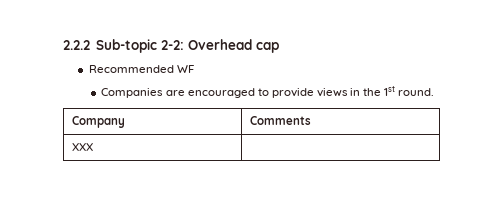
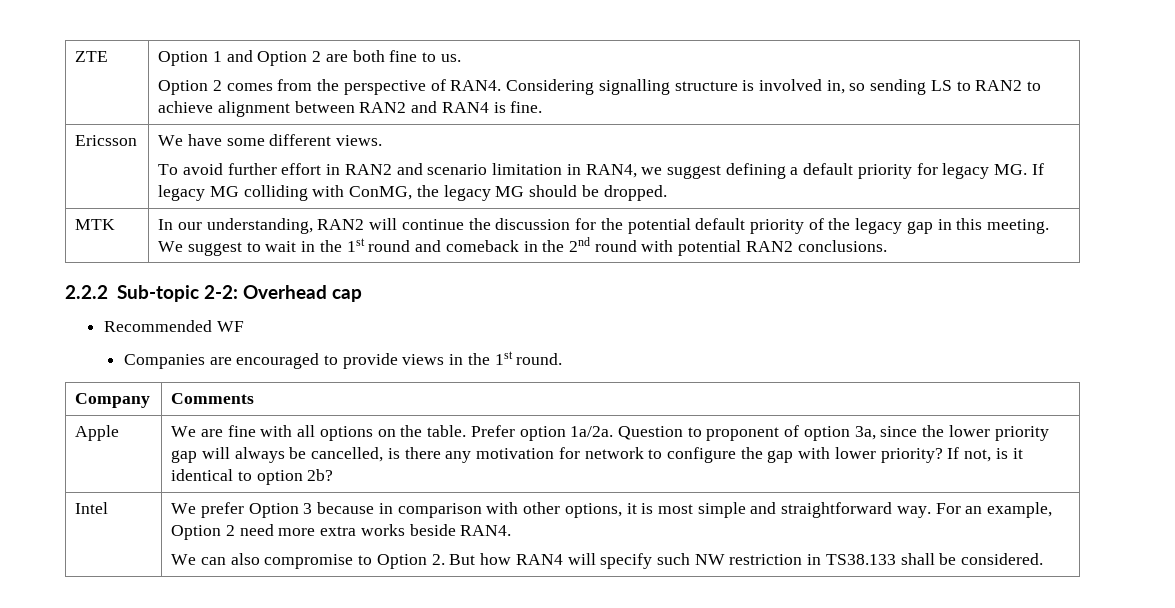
(63, 45) none -> [75,51,109,62] [158,50,461,66] [158,79,1042,95] [158,101,543,117] [75,135,138,146] [158,134,383,146] [158,163,1044,179] [158,185,667,201] [75,219,116,230] [158,218,1050,234] [158,237,887,256] ZTE | Option 1 and Option 2 are both fine to us. // Option 2 comes from the perspective of RAN4. Considering signalling structure is involved in, so sending LS to RAN2 to achieve alignment between RAN2 and RAN4 is fine. // Ericsson | We have some different views. // To avoid further effort in RAN2 and scenario limitation in RAN4, we suggest defining a default priority for legacy MG. If legacy MG colliding with ConMG, the legacy MG should be dropped. // MTK | In our understanding, RAN2 will continue the discussion for the potential default priority of the legacy gap in this meeting. We suggest to wait in the 1st round and comeback in the 2nd round with potential RAN2 conclusions. //
[72,143,94,151] XXX | -> [75,425,120,441] [171,425,1049,441] [171,447,1023,463] [171,469,334,485] [75,502,109,514] [171,502,1053,518] [171,524,512,540] [171,553,1044,569] Apple | We are fine with all options on the table. Prefer option 1a/2a. Question to proponent of option 3a, since the lower priority gap will always be cancelled, is there any motivation for network to configure the gap with lower priority? If not, is it identical to option 2b? // Intel | We prefer Option 3 because in comparison with other options, it is most simple and straightforward way. For an example, Option 2 need more extra works beside RAN4. // We can also compromise to Option 2. But how RAN4 will specify such NW restriction in TS38.133 shall be considered.

